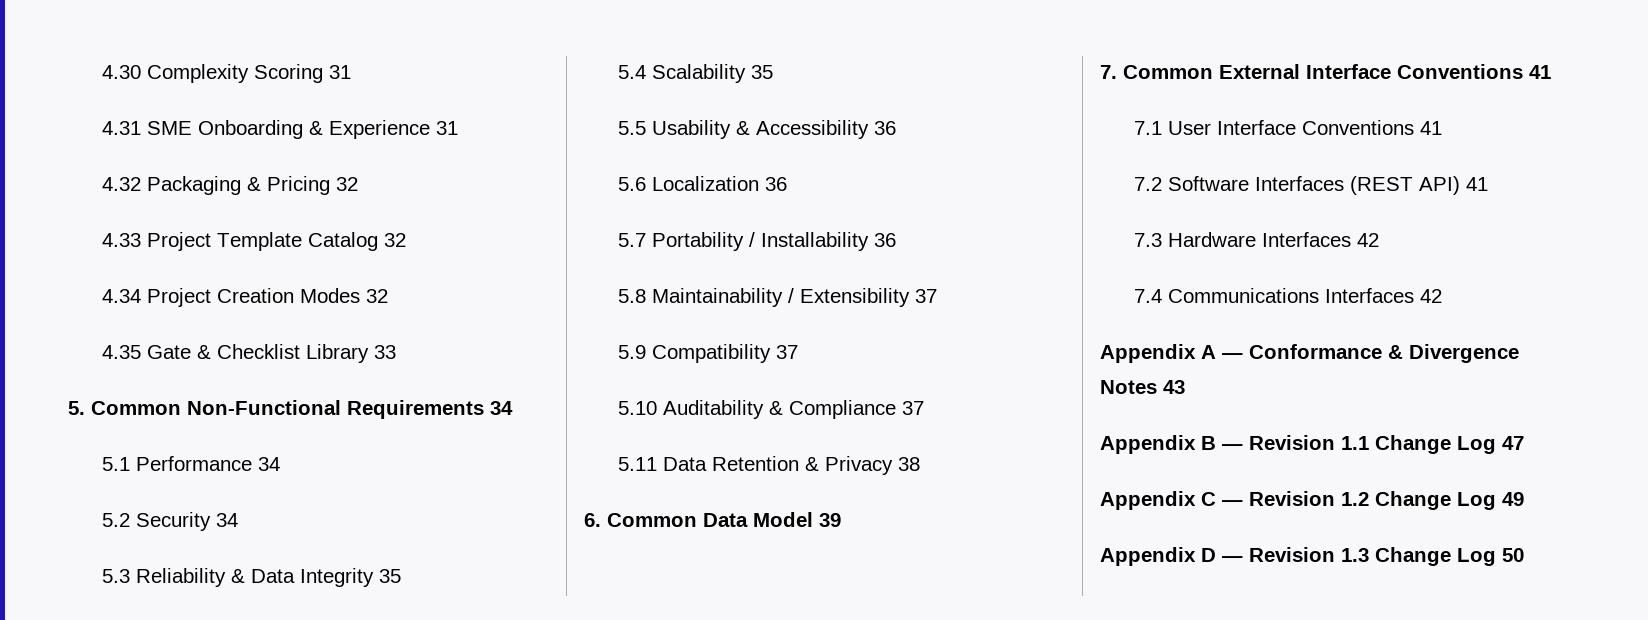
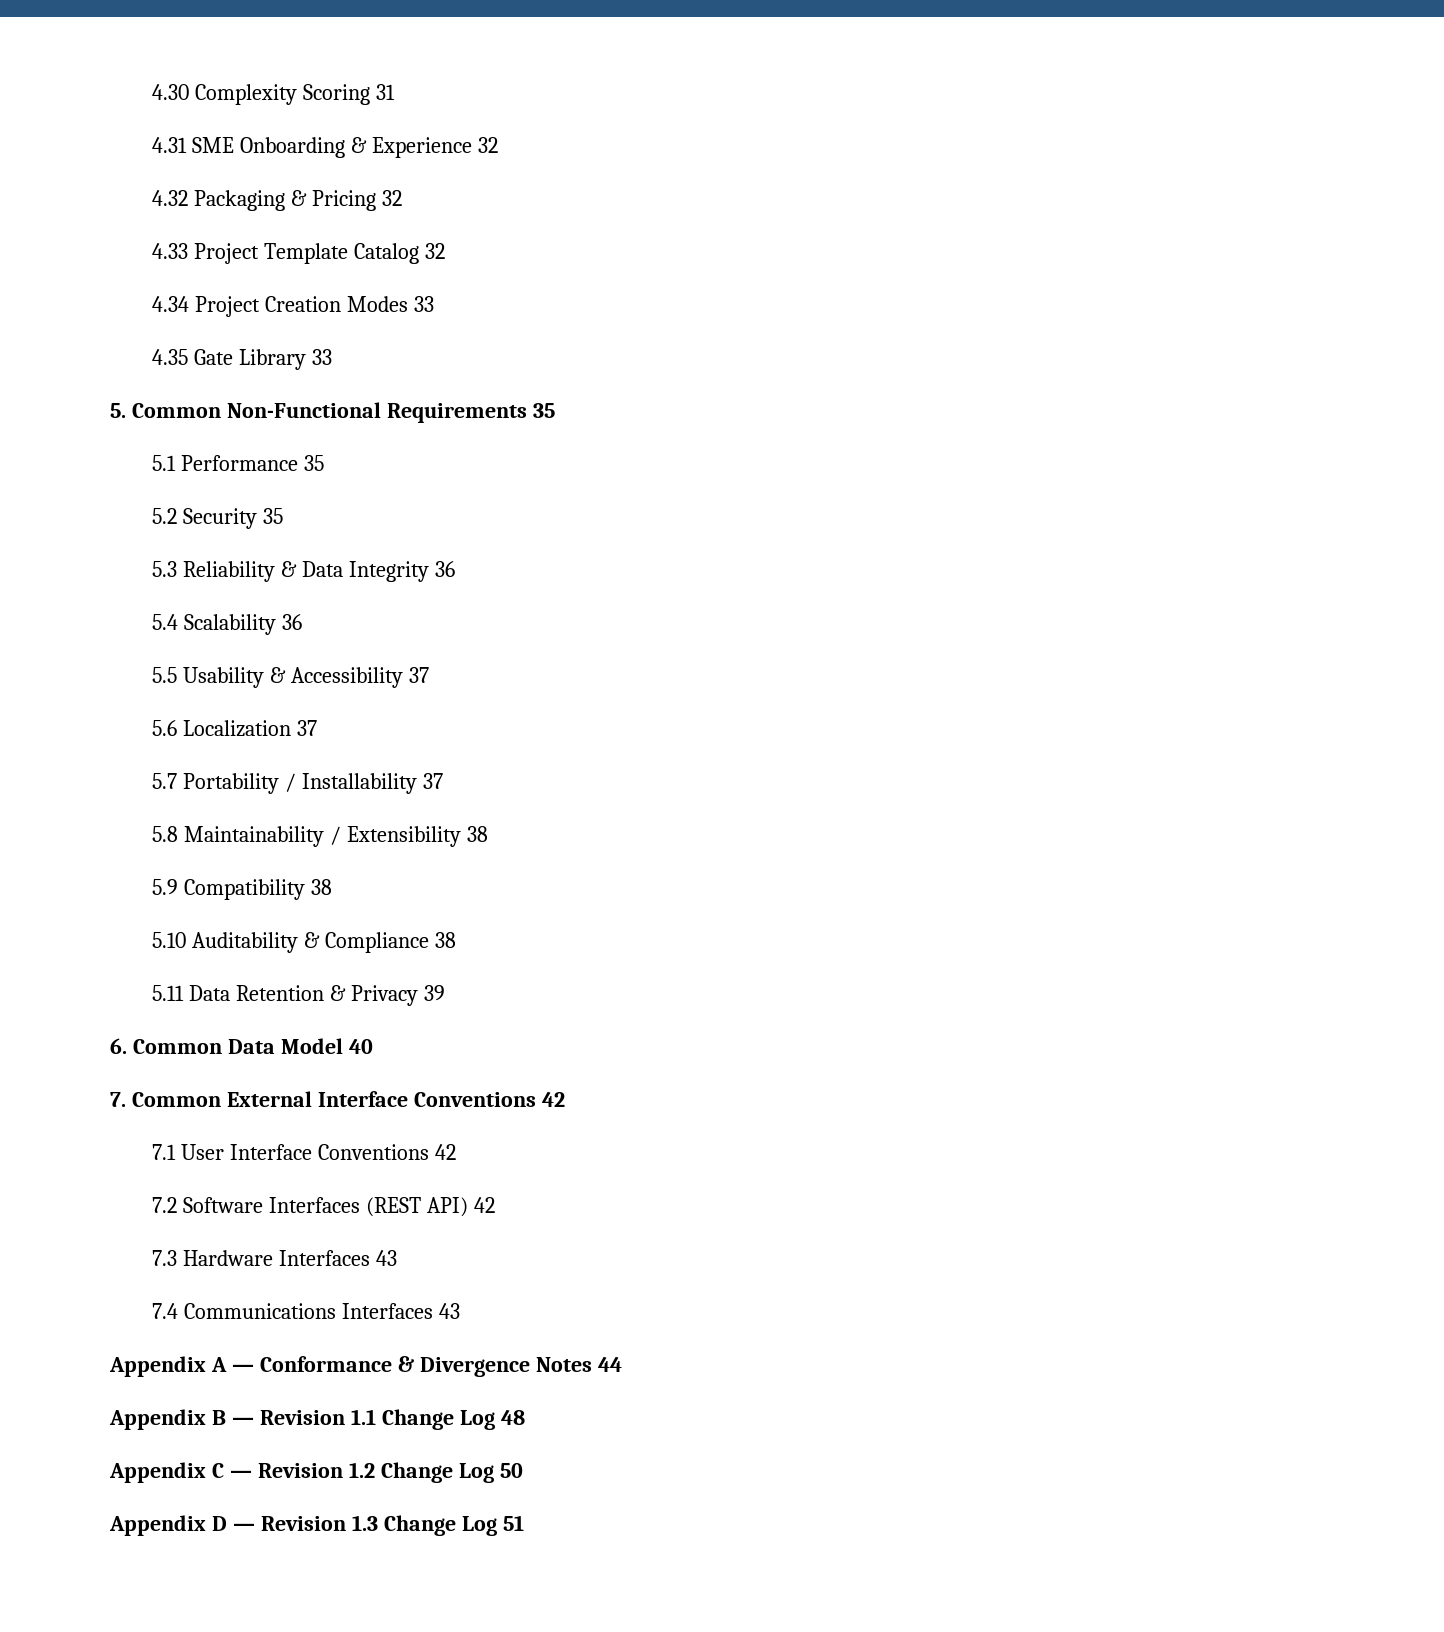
[436,121,459,135] 31 -> [477,137,498,153] 32
[366,289,389,303] 32 -> [413,296,434,312] 33
[197,344,301,359] & Checklist -> (233, 357) none
[490,401,513,415] 34 -> [532,403,555,418] 35
[258,457,281,471] 34 -> [303,455,324,471] 35
[216,513,239,527] 34 -> [262,508,283,524] 35
[379,569,402,583] 35 -> [434,561,455,577] 36
[751,65,774,79] 35 -> [281,614,302,630] 36
[874,121,897,135] 36 -> [408,667,429,683] 37
[765,177,788,191] 36 -> [296,720,317,736] 37
[874,233,897,247] 36 -> [422,773,443,789] 37
[915,289,938,303] 37 -> [466,826,488,842] 38
[776,345,799,359] 37 -> [310,879,332,895] 38
[902,401,925,415] 37 -> [434,932,456,948] 38
[898,457,921,471] 38 -> [423,985,445,1001] 39
[819,513,841,527] 39 -> [348,1039,373,1054] 40
[1529,65,1551,79] 41 -> [541,1092,565,1107] 42
[1420,121,1443,135] 41 -> [434,1144,456,1160] 42
[1466,177,1489,191] 41 -> [473,1197,495,1213] 42
[1357,233,1380,247] 42 -> [375,1250,397,1266] 43
[1420,289,1443,303] 42 -> [438,1303,460,1319] 43
[1163,380,1185,394] 43 -> [597,1357,622,1372] 44
[1502,436,1524,450] 47 -> [500,1410,525,1425] 48
[1502,492,1524,506] 49 -> [499,1463,523,1478] 50
[1502,548,1524,562] 50 -> [502,1515,524,1531] 51

